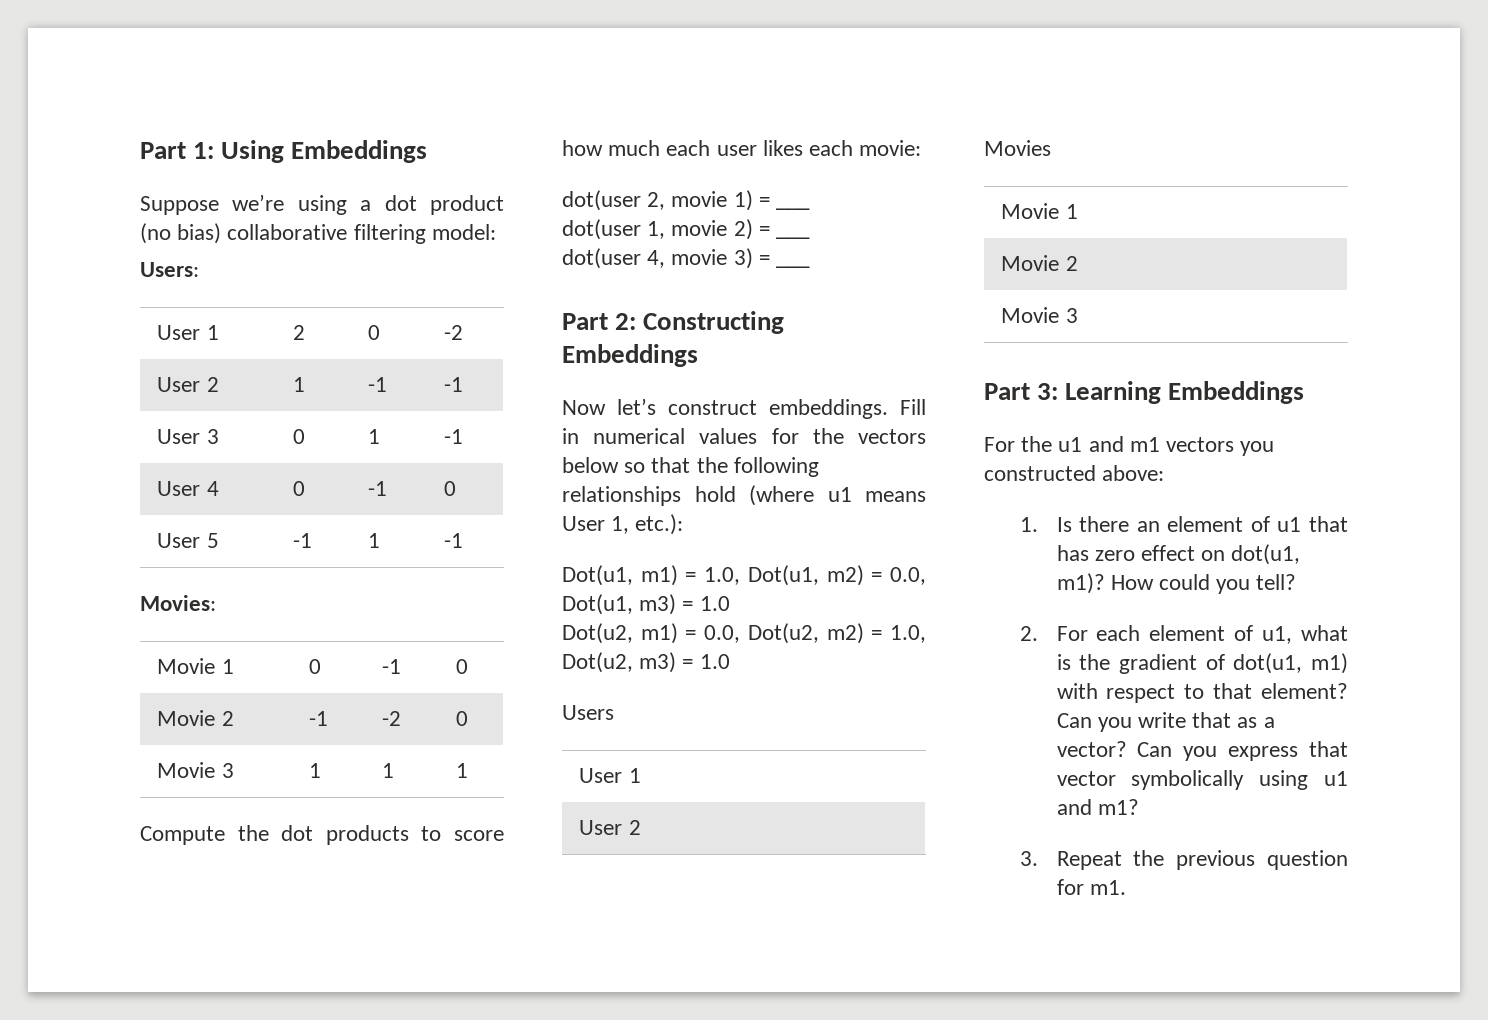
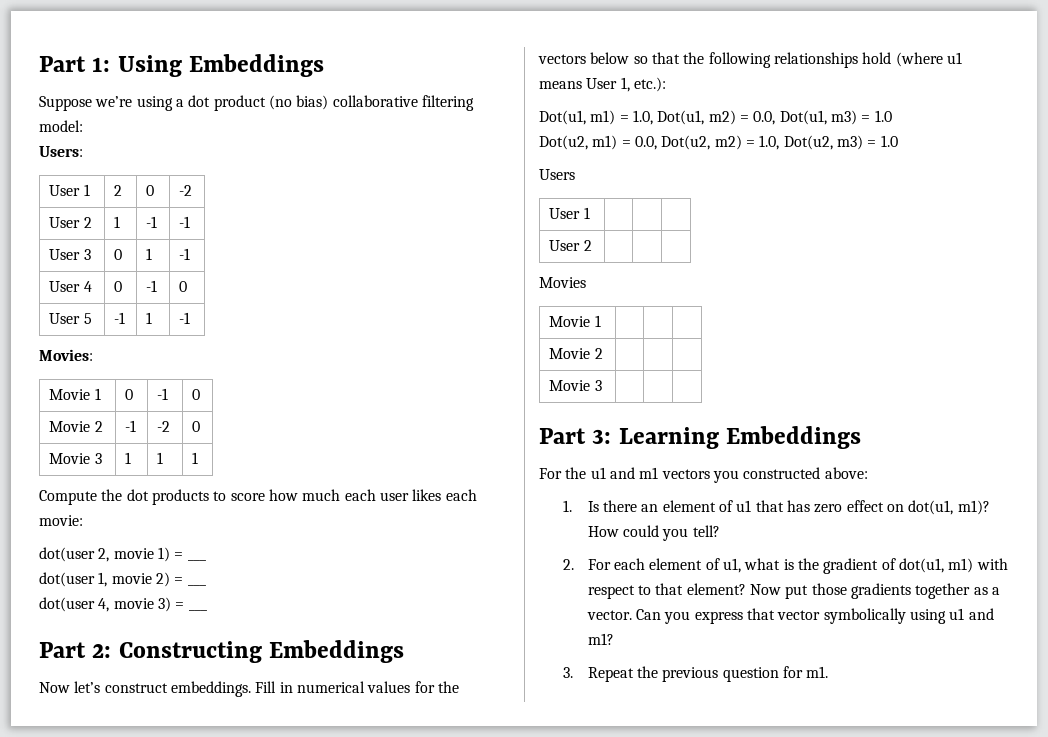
[1056,712,1232,732] Can you write that -> [749,583,971,599] Now put those gradients together
[1056,741,1127,757] vector? -> [586,610,632,620] vector.

